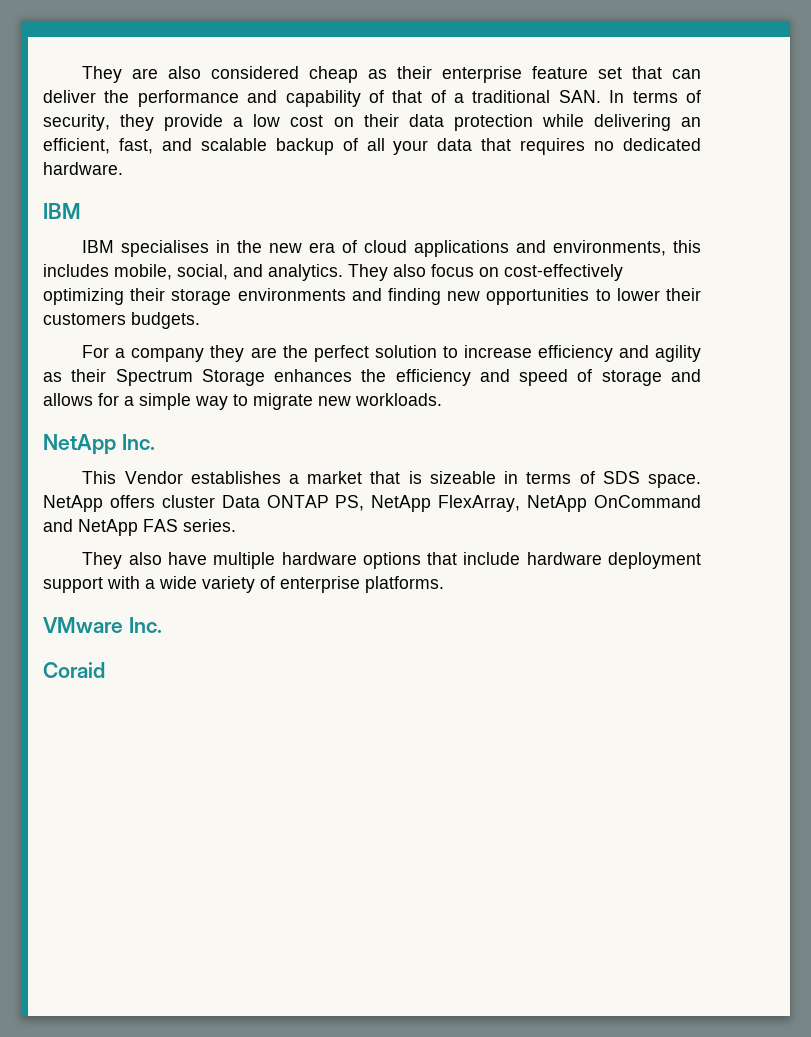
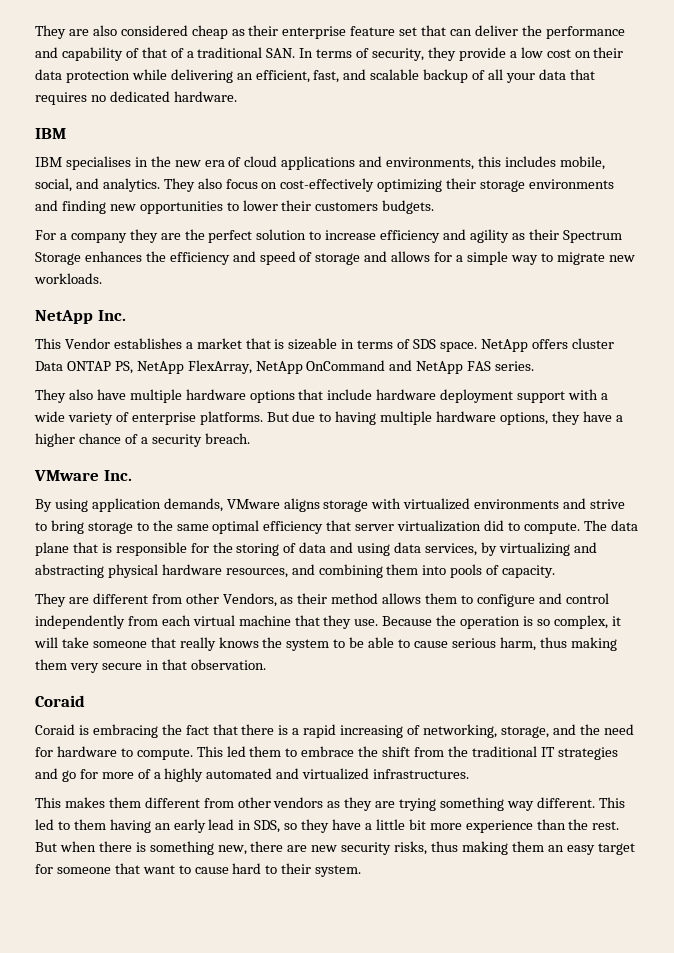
[43,617,162,633] [43,662,105,678] // VMware Inc. // Coraid -> [266,411,623,425] [35,433,250,447] [34,470,132,481] [35,498,626,512] [35,520,638,534] [35,542,597,556] [35,564,556,578] [35,593,609,607] [35,615,621,629] [34,637,617,651] [35,659,266,673] [35,695,85,707] [35,724,634,738] [35,746,618,760] [35,768,470,782] [35,797,625,811] [35,819,620,833] [35,841,635,855] [35,863,362,877] But due to having multiple hardware options, they have a higher chance of a security breach. // VMware Inc. // By using application demands, VMware aligns storage with virtualized environments and strive to bring storage to the same optimal efficiency that server virtualization did to compute. The data plane that is responsible for the storing of data and using data services, by virtualizing and abstracting physical hardware resources, and combining them into pools of capacity. // They are different from other Vendors, as their method allows them to configure and control independently from each virtual machine that they use. Because the operation is so complex, it will take someone that really knows the system to be able to cause serious harm, thus making them very secure in that observation. // Coraid // Coraid is embracing the fact that there is a rapid increasing of networking, storage, and the need for hardware to compute. This led them to embrace the shift from the traditional IT strategies and go for more of a highly automated and virtualized infrastructures. // This makes them different from other vendors as they are trying something way different. This led to them having an early lead in SDS, so they have a little bit more experience than the rest. But when there is something new, there are new security risks, thus making them an easy target for someone that want to cause hard to their system.

